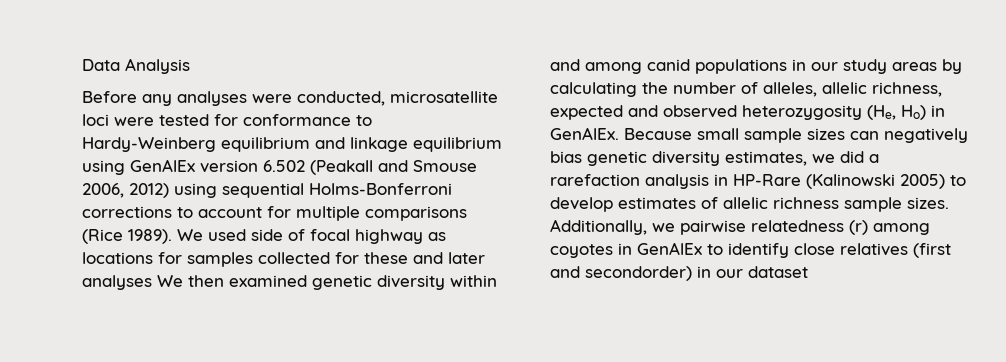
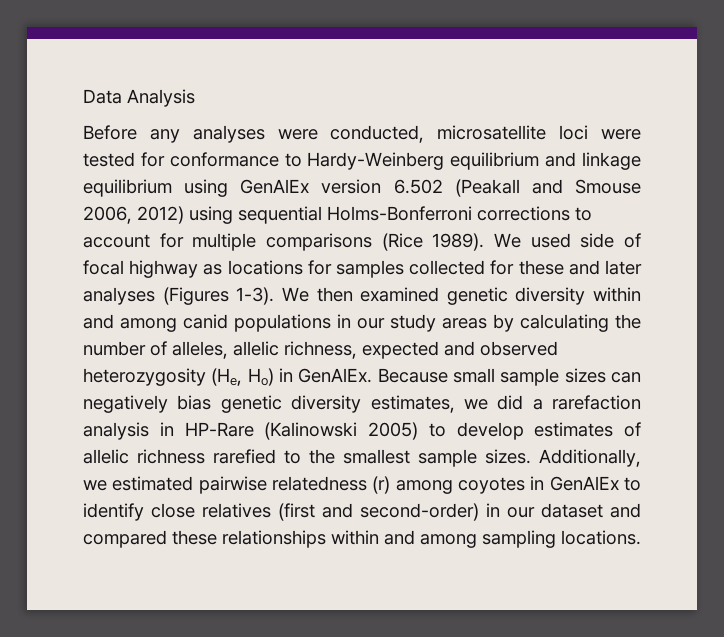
(152, 282) none -> [162,287,275,305] (Figures 1-3).
(839, 203) none -> [213,449,410,464] rarefied to the smallest
(675, 227) none -> [112,476,194,491] estimated
[585,266,692,281] secondorder) -> [360,503,479,521] second-order)
(808, 272) none -> [610,503,641,518] [83,530,641,548] and compared these relationships within and among sampling locations.

